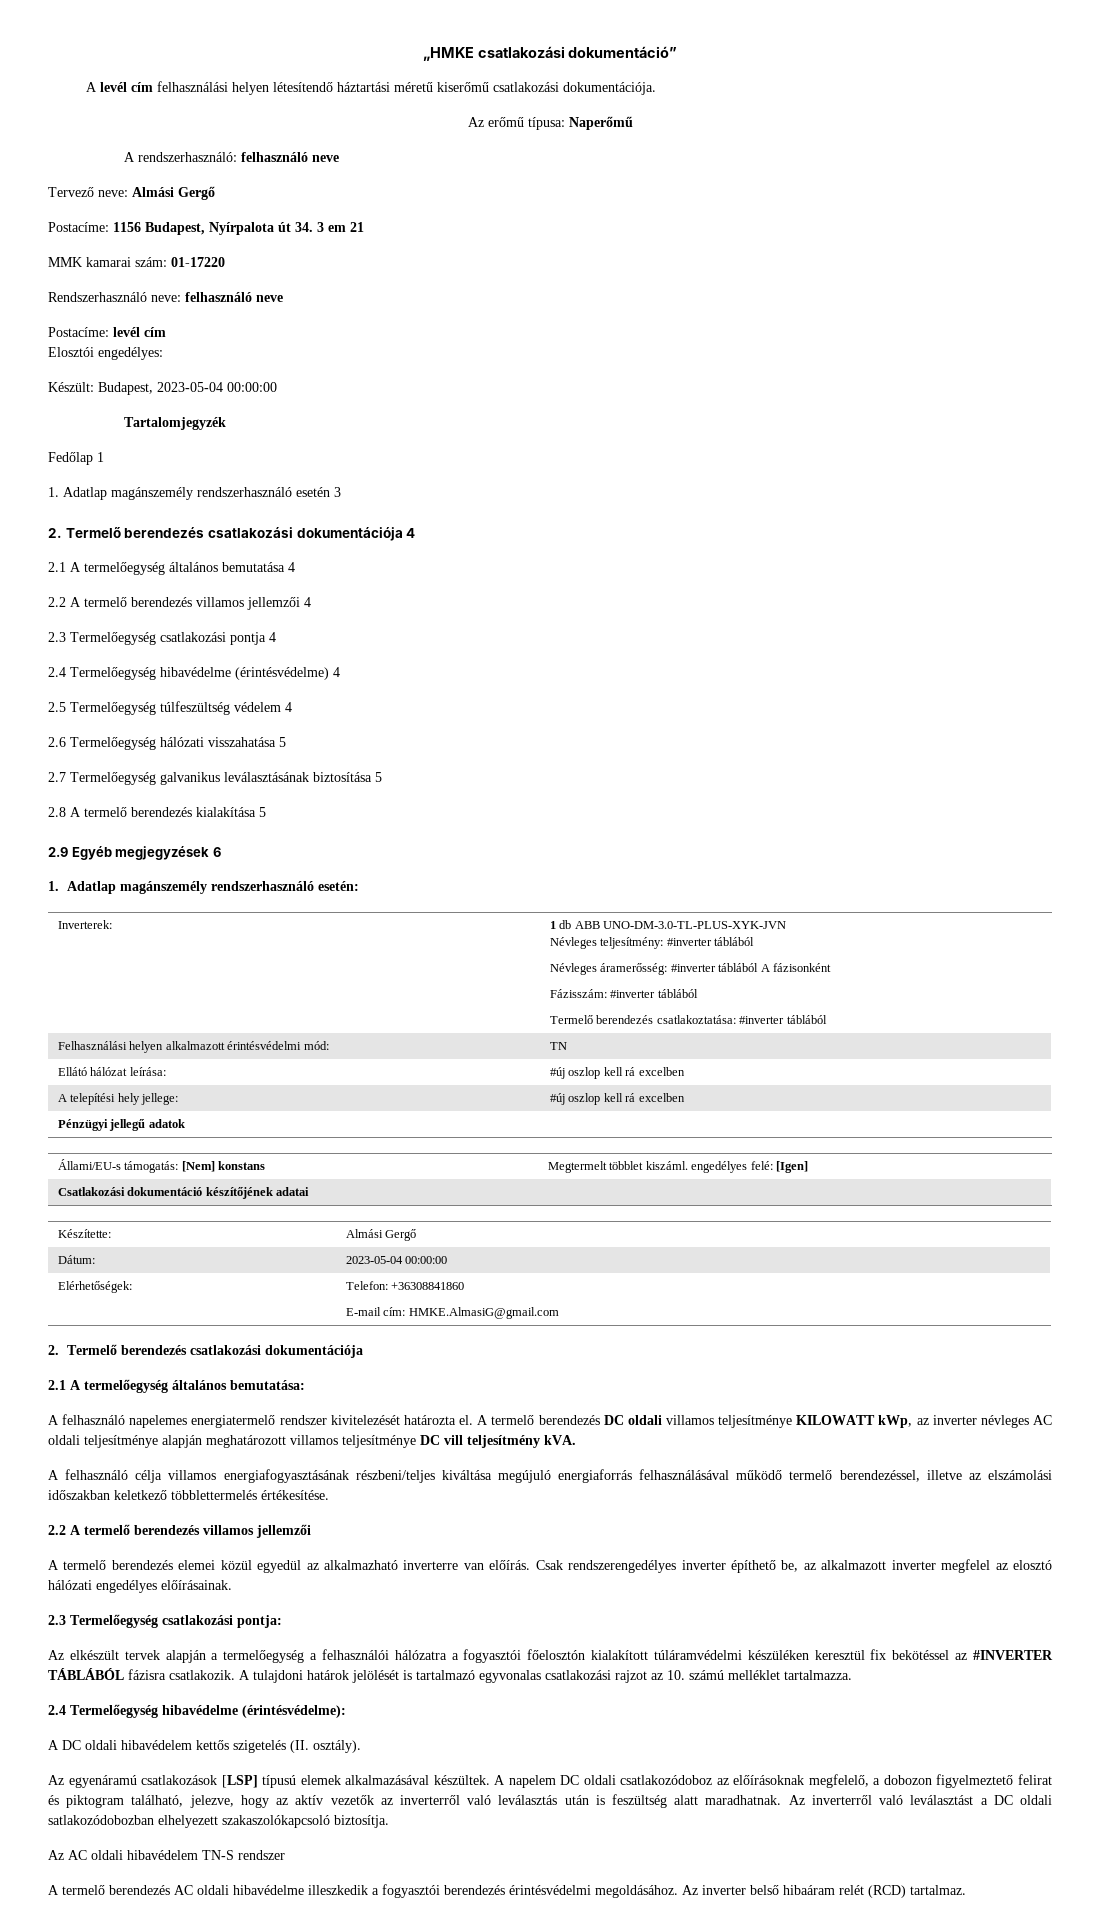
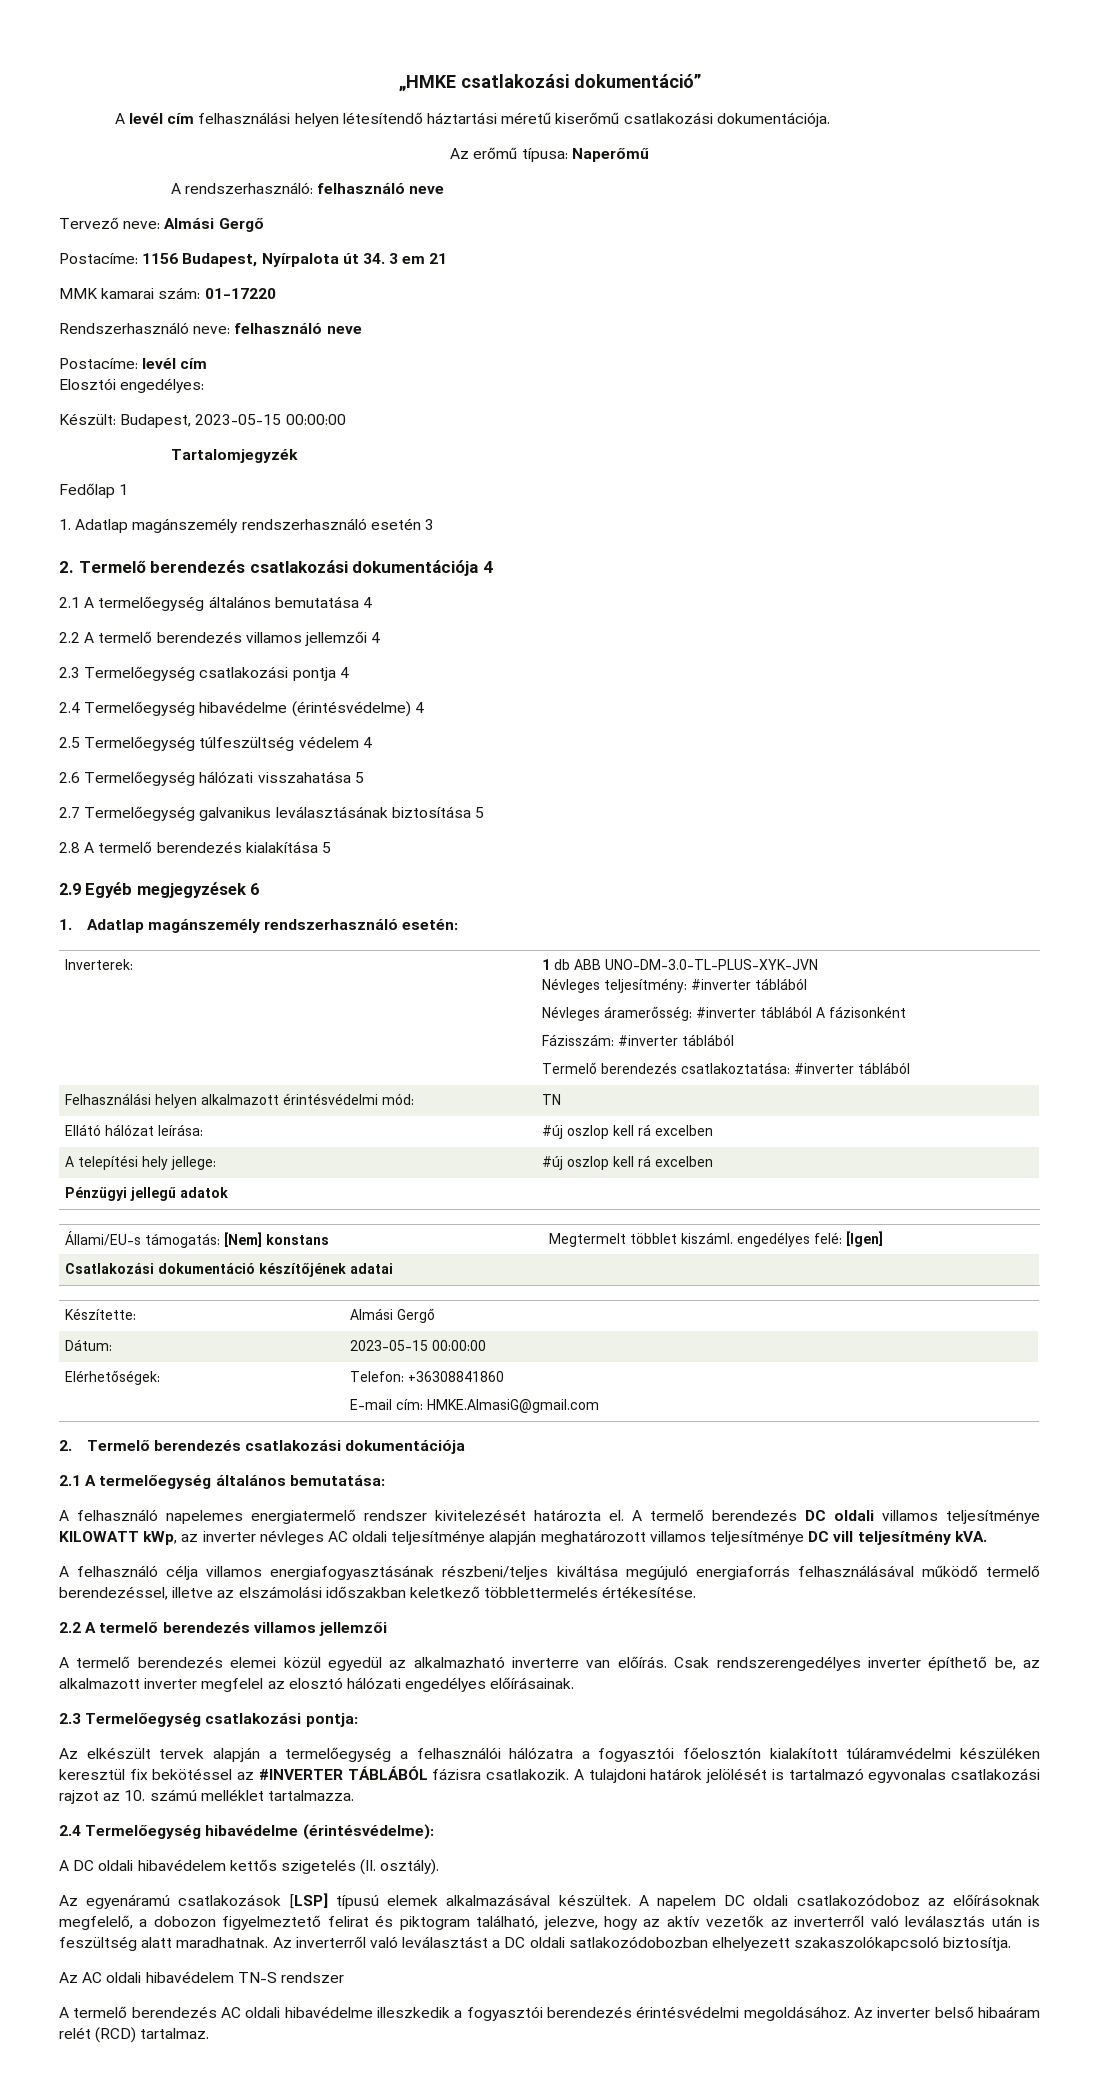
[157,382,223,392] 2023-05-04 -> [195,414,282,425] 2023-05-15
[346,1256,404,1264] 2023-05-04 -> [350,1340,429,1351] 2023-05-15

